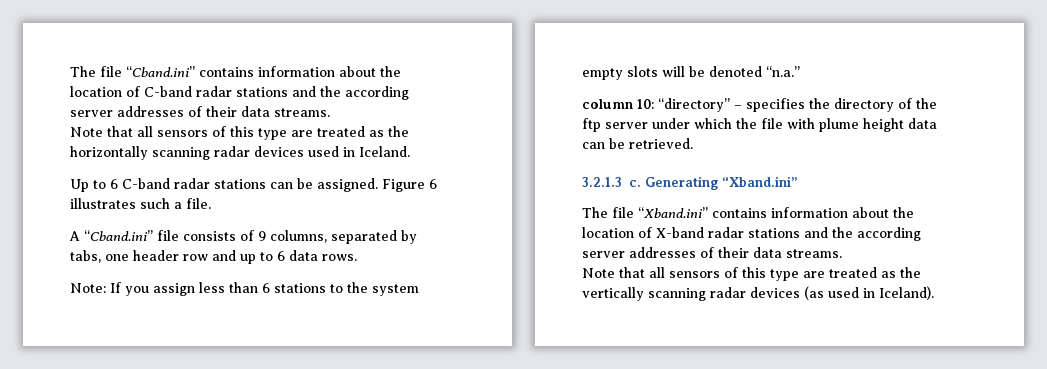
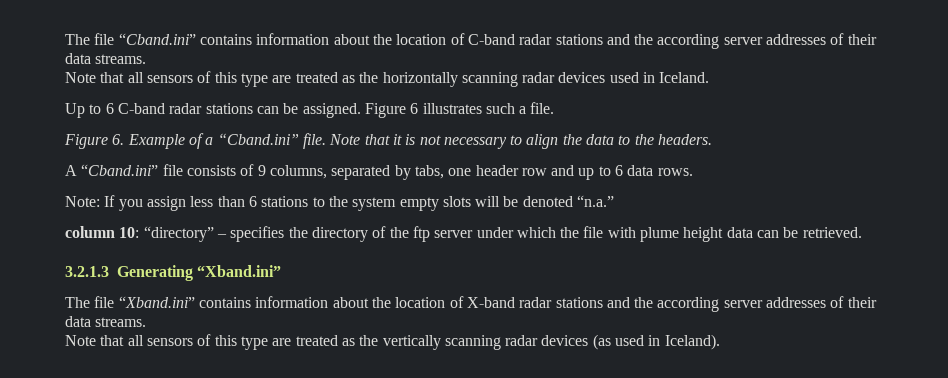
(211, 203) none -> [64,133,713,149] // Figure 6. Example of a “Cband.ini” file. Note that it is not necessary to align the data to the headers.
[629,180,641,187] c. -> (109, 271) none

